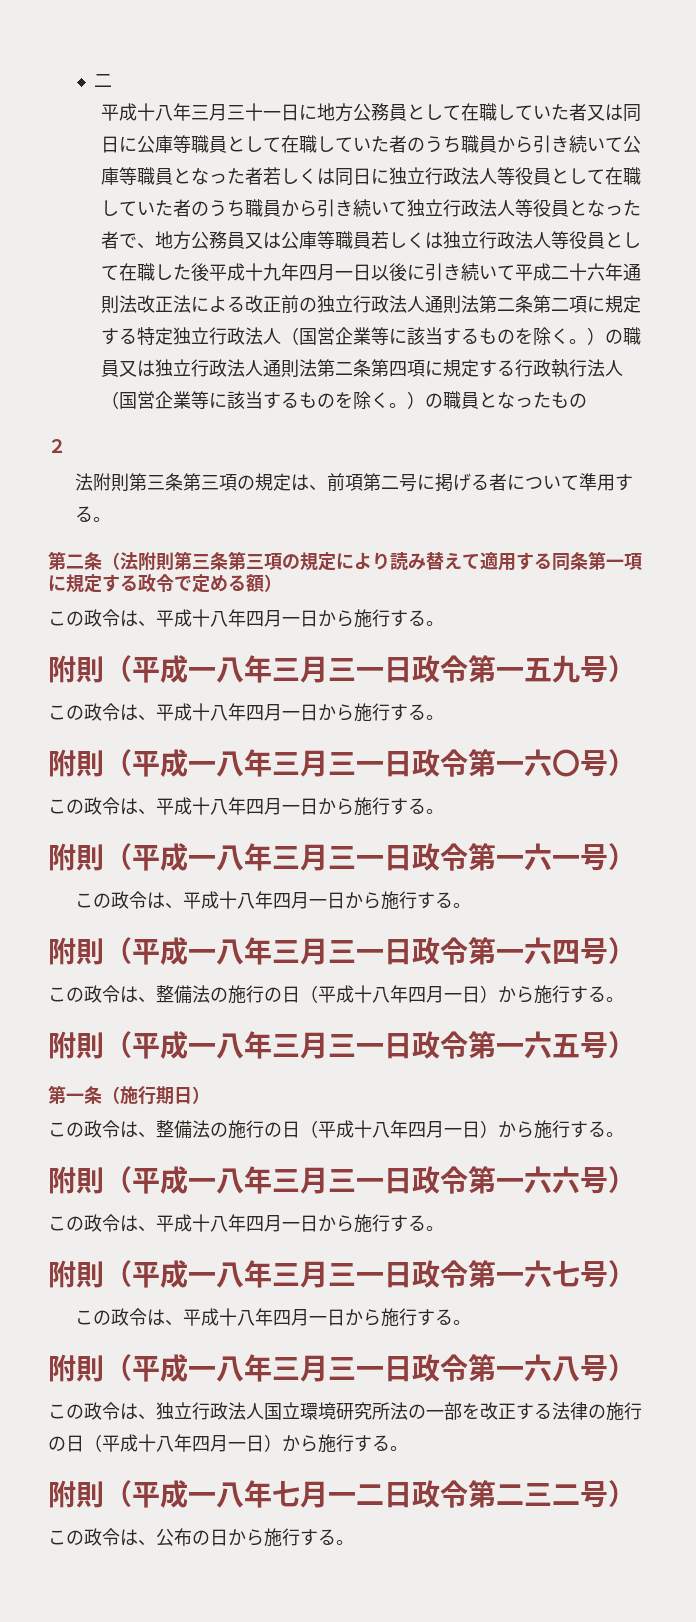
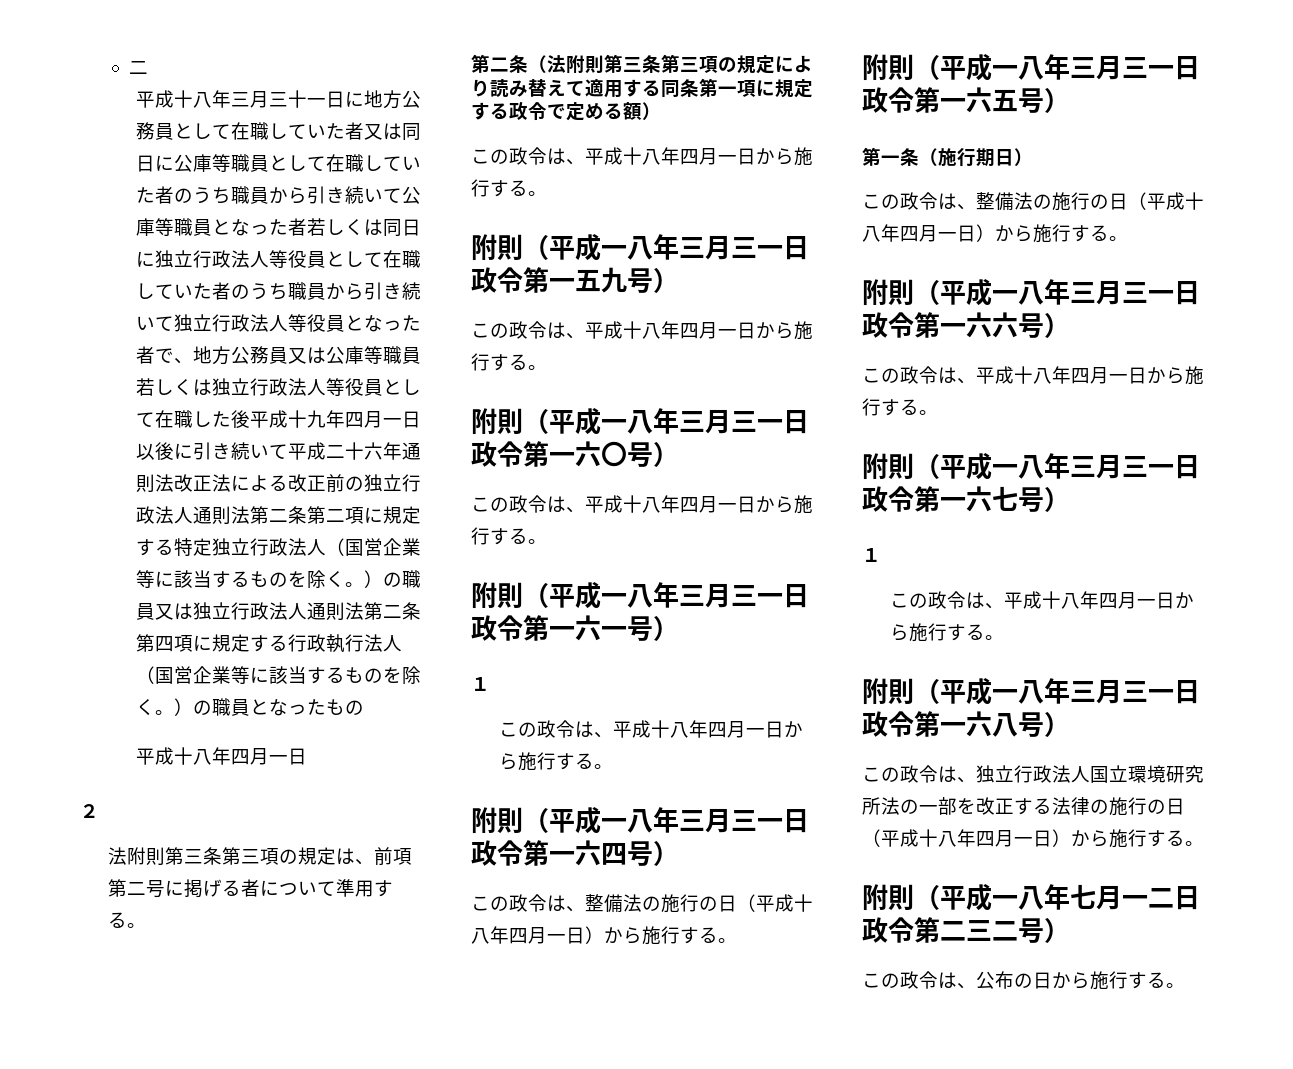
(588, 400) none -> [136,747,308,765] // 平成十八年四月一日
(636, 856) none -> [471,677,490,691] // １
(636, 1273) none -> [862,548,881,562] // １

